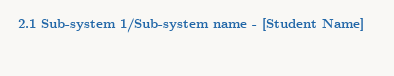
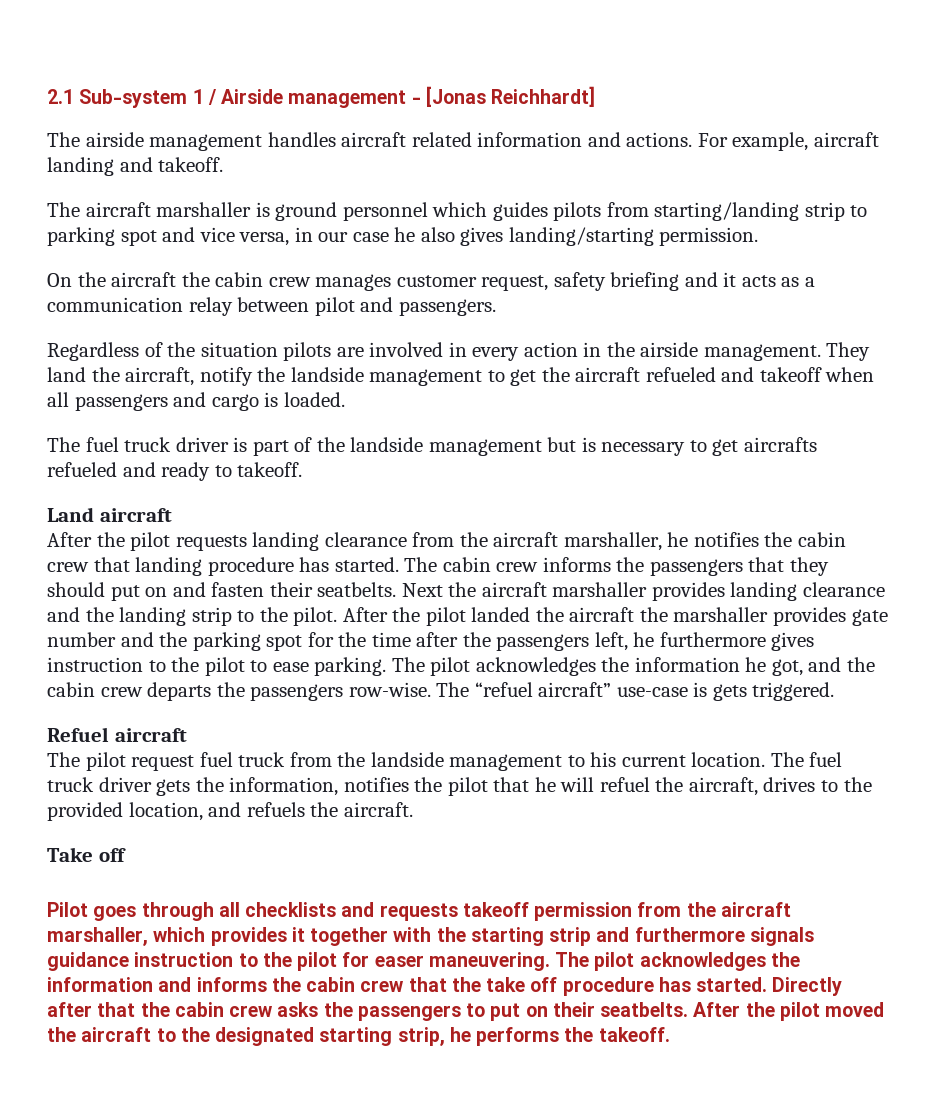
[120,18,364,33] 1/Sub-system name - [Student Name] -> [192,86,596,108] [47,132,879,151] [47,157,224,176] [47,202,868,221] [47,227,759,246] [47,272,816,291] [47,297,496,316] [47,342,871,361] [47,367,875,386] [47,392,345,411] [47,437,818,456] [47,462,303,481] [47,507,172,522] [47,532,846,551] [47,557,829,576] [47,582,885,601] [47,607,888,626] [47,632,815,651] [47,657,876,676] [47,682,835,701] [47,727,187,742] [47,752,843,771] [47,777,872,796] [47,802,413,821] [47,847,126,862] [47,902,791,921] [47,927,814,946] [47,952,800,971] [47,977,843,996] [47,1002,885,1021] [47,1027,670,1046] 1 / Airside management - [Jonas Reichhardt] // The airside management handles aircraft related information and actions. For example, aircraft landing and takeoff. // The aircraft marshaller is ground personnel which guides pilots from starting/landing strip to parking spot and vice versa, in our case he also gives landing/starting permission. // On the aircraft the cabin crew manages customer request, safety briefing and it acts as a communication relay between pilot and passengers. // Regardless of the situation pilots are involved in every action in the airside management. They land the aircraft, notify the landside management to get the aircraft refueled and takeoff when all passengers and cargo is loaded. // The fuel truck driver is part of the landside management but is necessary to get aircrafts refueled and ready to takeoff. // Land aircraft // After the pilot requests landing clearance from the aircraft marshaller, he notifies the cabin crew that landing procedure has started. The cabin crew informs the passengers that they should put on and fasten their seatbelts. Next the aircraft marshaller provides landing clearance and the landing strip to the pilot. After the pilot landed the aircraft the marshaller provides gate number and the parking spot for the time after the passengers left, he furthermore gives instruction to the pilot to ease parking. The pilot acknowledges the information he got, and the cabin crew departs the passengers row-wise. The “refuel aircraft” use-case is gets triggered. // Refuel aircraft // The pilot request fuel truck from the landside management to his current location. The fuel truck driver gets the information, notifies the pilot that he will refuel the aircraft, drives to the provided location, and refuels the aircraft. // Take off // Pilot goes through all checklists and requests takeoff permission from the aircraft marshaller, which provides it together with the starting strip and furthermore signals guidance instruction to the pilot for easer maneuvering. The pilot acknowledges the information and informs the cabin crew that the take off procedure has started. Directly after that the cabin crew asks the passengers to put on their seatbelts. After the pilot moved the aircraft to the designated starting strip, he performs the takeoff.

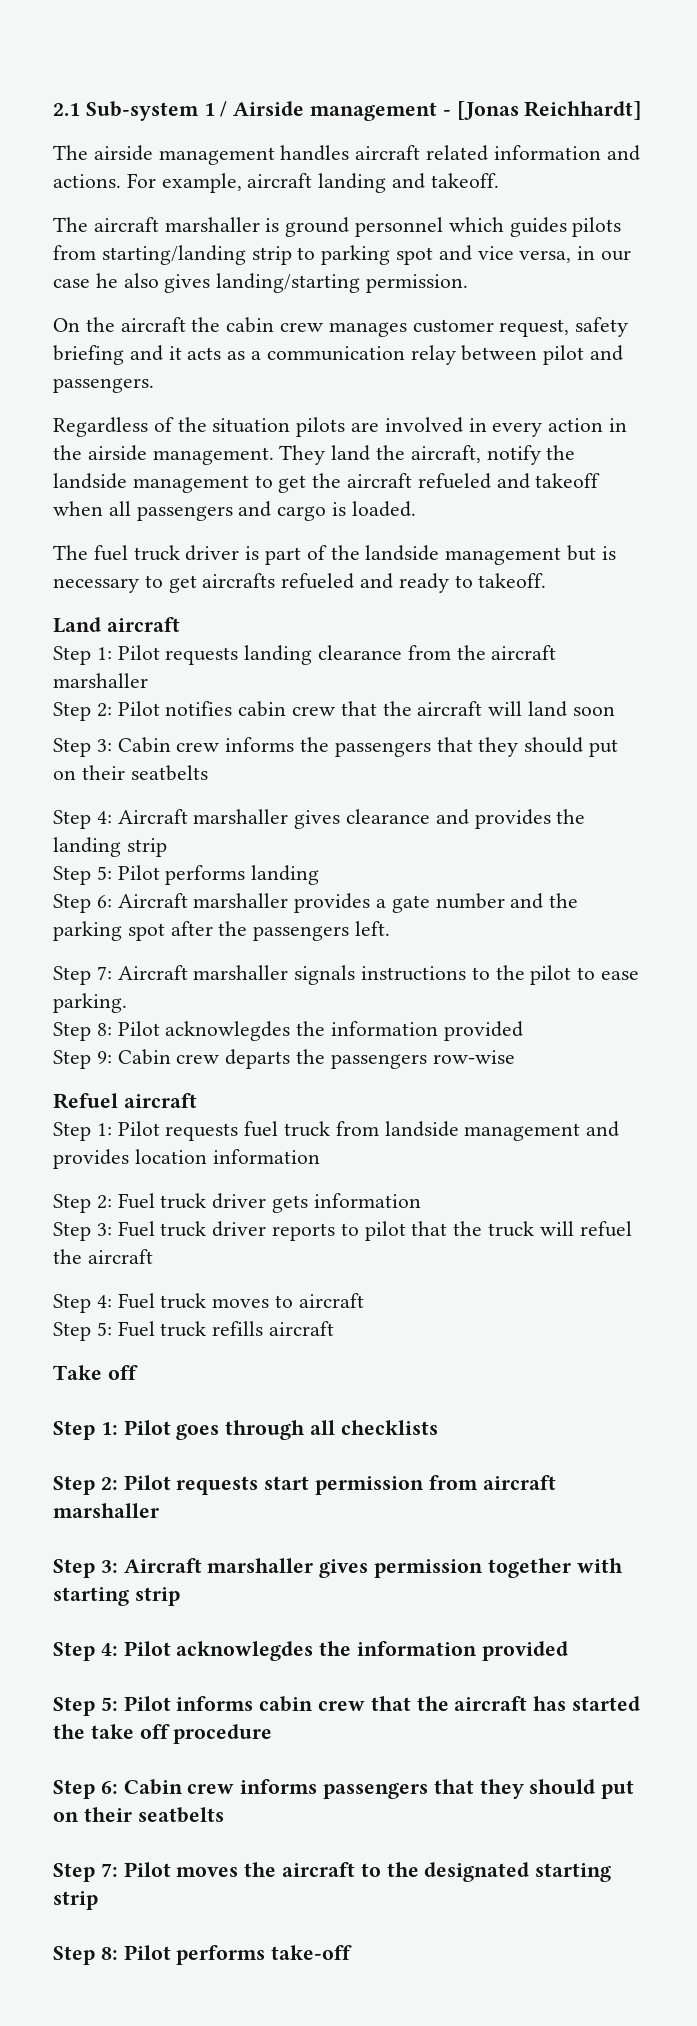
[47,532,171,551] After the pilot -> [53,645,160,665] Step 1: Pilot
[563,532,846,551] [47,557,491,576] marshaller, he notifies the cabin crew that landing procedure has started. The cabin -> [53,673,148,688] [53,701,615,721] [53,737,171,757] marshaller // Step 2: Pilot notifies cabin crew that the aircraft will land soon // Step 3: Cabin
[172,582,798,601] and fasten their seatbelts. Next the aircraft marshaller provides landing -> [81,765,208,781] [53,809,341,829] their seatbelts // Step 4: Aircraft marshaller gives
(80, 614) none -> [474,809,551,829] provides
[237,607,847,626] to the pilot. After the pilot landed the aircraft the marshaller provides -> [53,865,320,885] [53,893,387,913] // Step 5: Pilot performs landing // Step 6: Aircraft marshaller provides a
[307,632,815,651] [47,657,143,672] for the time after the passengers left, he furthermore gives instruction -> [170,921,391,941] [53,965,467,985] after the passengers left. // Step 7: Aircraft marshaller signals instructions
[391,657,876,676] [47,682,835,701] [47,727,187,742] [47,752,195,771] The pilot acknowledges the information he got, and the cabin crew departs the passengers row-wise. The “refuel aircraft” use-case is gets triggered. // Refuel aircraft // The pilot request -> [53,1021,523,1041] [53,1049,515,1069] [53,1093,197,1109] [53,1121,239,1141] // Step 8: Pilot acknowlegdes the information provided // Step 9: Cabin crew departs the passengers row-wise // Refuel aircraft // Step 1: Pilot requests
[337,752,843,771] [47,777,872,796] [47,802,413,821] the landside management to his current location. The fuel truck driver gets the information, notifies the pilot that he will refuel the aircraft, drives to the provided location, and refuels the aircraft. -> [384,1121,620,1141] [53,1149,320,1169] [53,1193,421,1213] [53,1221,632,1241] [53,1249,153,1264] [53,1293,364,1313] [53,1321,335,1341] landside management and provides location information // Step 2: Fuel truck driver gets information // Step 3: Fuel truck driver reports to pilot that the truck will refuel the aircraft // Step 4: Fuel truck moves to aircraft // Step 5: Fuel truck refills aircraft
(126, 855) none -> [53,1421,118,1440] Step 1:
[341,902,791,921] [47,927,305,946] and requests takeoff permission from the aircraft marshaller, which provides it -> [53,1475,556,1495] [53,1503,159,1518] [53,1558,484,1578] // Step 2: Pilot requests start permission from aircraft marshaller // Step 3: Aircraft marshaller gives permission
[436,927,814,946] [47,952,800,971] [47,977,843,996] [47,1002,885,1021] the starting strip and furthermore signals guidance instruction to the pilot for easer maneuvering. The pilot acknowledges the information and informs the cabin crew that the take off procedure has started. Directly after that the cabin crew asks the passengers to put on their seatbelts. After the pilot moved -> [53,1587,180,1606] [53,1641,568,1661] [53,1696,641,1716] [53,1724,273,1744] [53,1779,635,1799] [53,1807,224,1823] [53,1862,239,1882] starting strip // Step 4: Pilot acknowlegdes the information provided // Step 5: Pilot informs cabin crew that the aircraft has started the take off procedure // Step 6: Cabin crew informs passengers that they should put on their seatbelts // Step 7: Pilot moves
[397,1027,670,1046] strip, he performs the takeoff. -> [53,1891,98,1910] [53,1945,353,1965] strip // Step 8: Pilot performs take-off

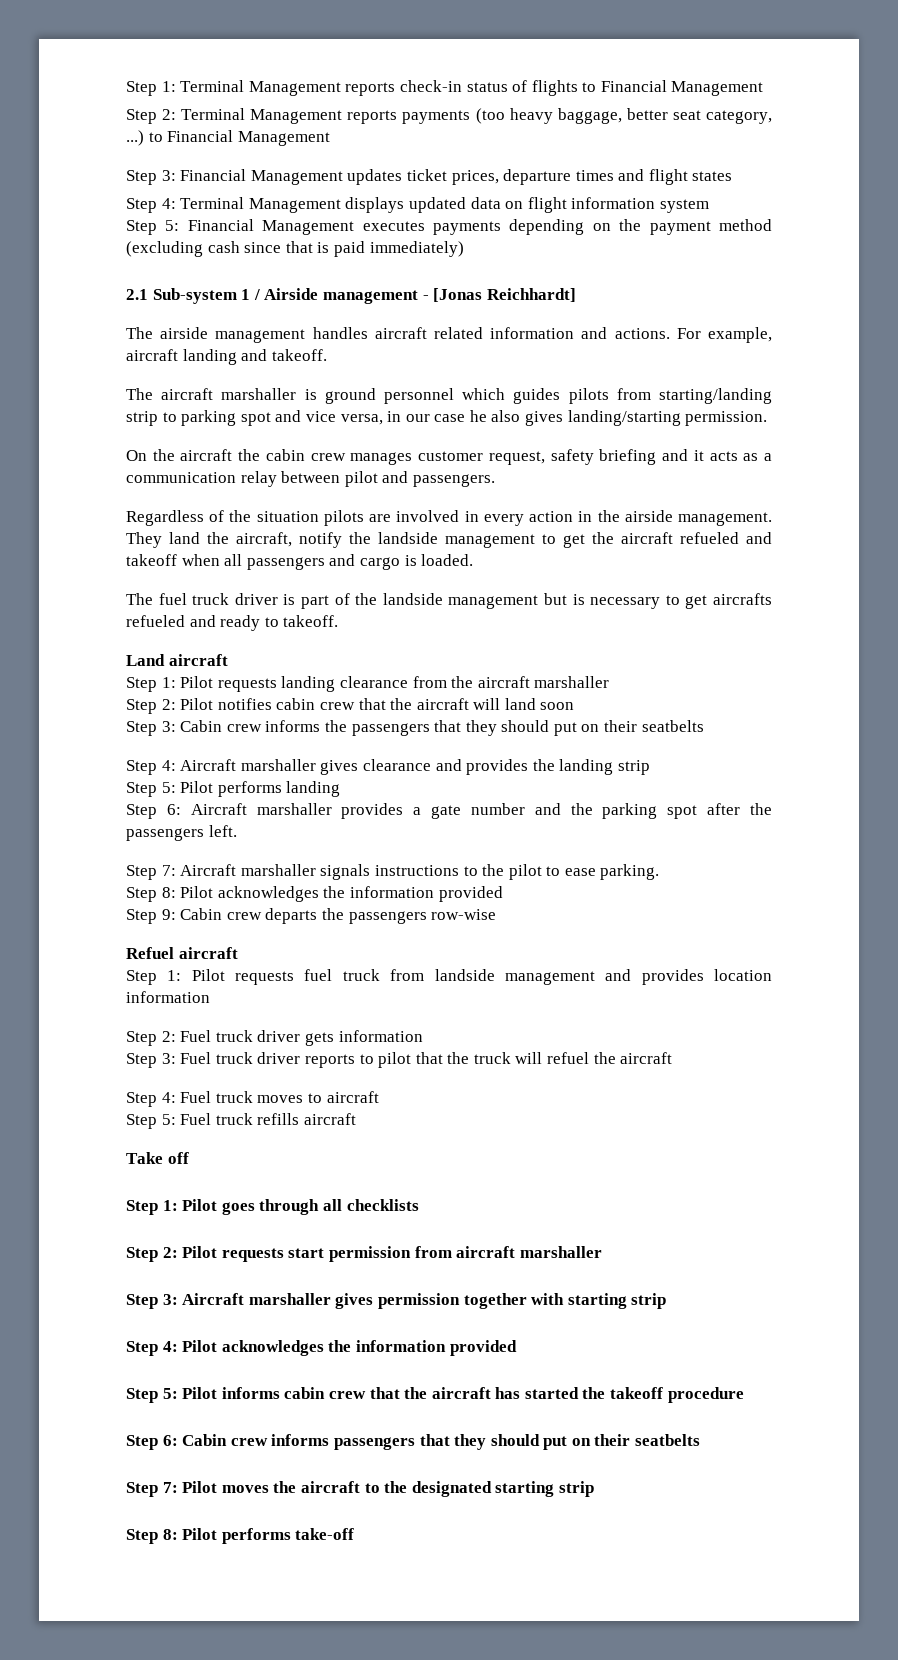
(53, 109) none -> [126,80,764,96] [126,108,772,124] [126,130,330,146] [126,169,733,185] [126,197,709,213] [126,219,772,235] [126,241,464,257] Step 1: Terminal Management reports check-in status of flights to Financial Management // Step 2: Terminal Management reports payments (too heavy baggage, better seat category, ...) to Financial Management // Step 3: Financial Management updates ticket prices, departure times and flight states // Step 4: Terminal Management displays updated data on flight information system // Step 5: Financial Management executes payments depending on the payment method (excluding cash since that is paid immediately) //
[165,1021,291,1041] acknowlegdes -> [217,886,319,902] acknowledges
[176,1641,314,1661] acknowlegdes -> [221,1340,324,1356] acknowledges
[90,1724,170,1739] take off -> [610,1387,664,1399] takeoff

